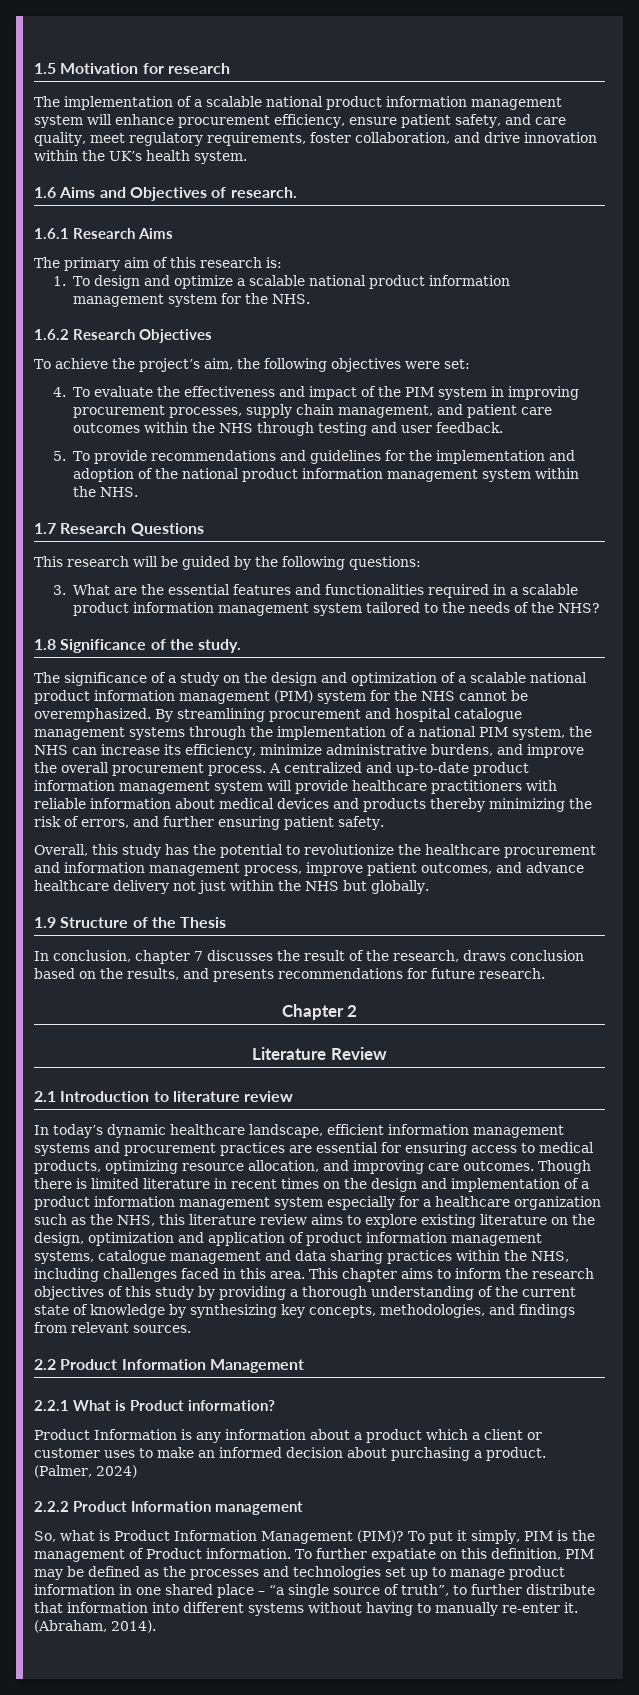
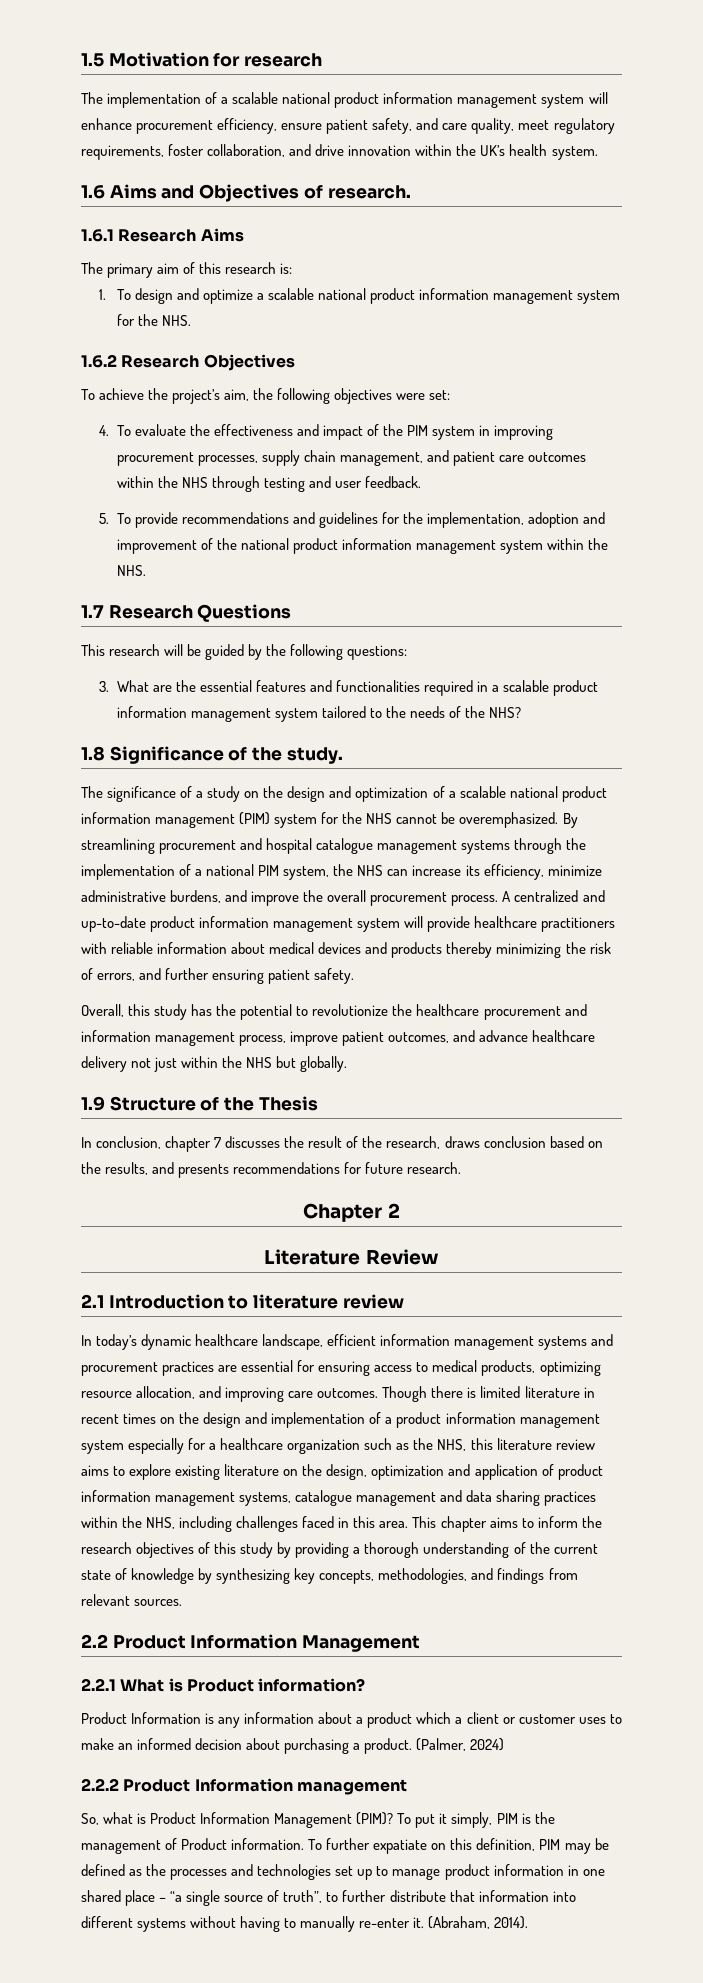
[436,450,576,464] [73,468,135,482] implementation and adoption -> [426,512,606,528] [116,539,197,554] implementation, adoption and improvement

